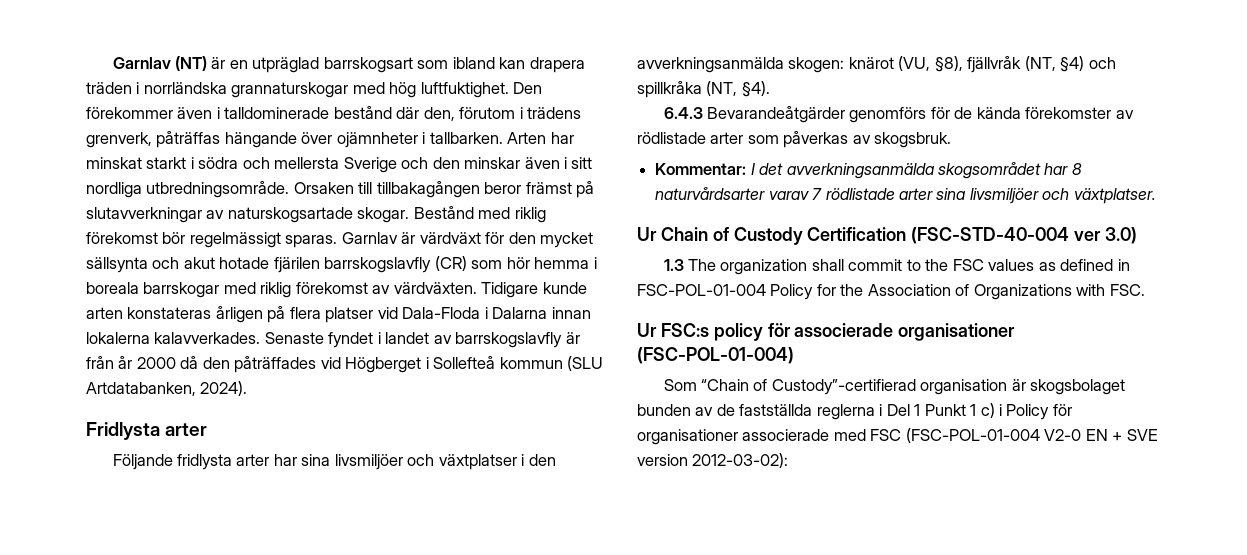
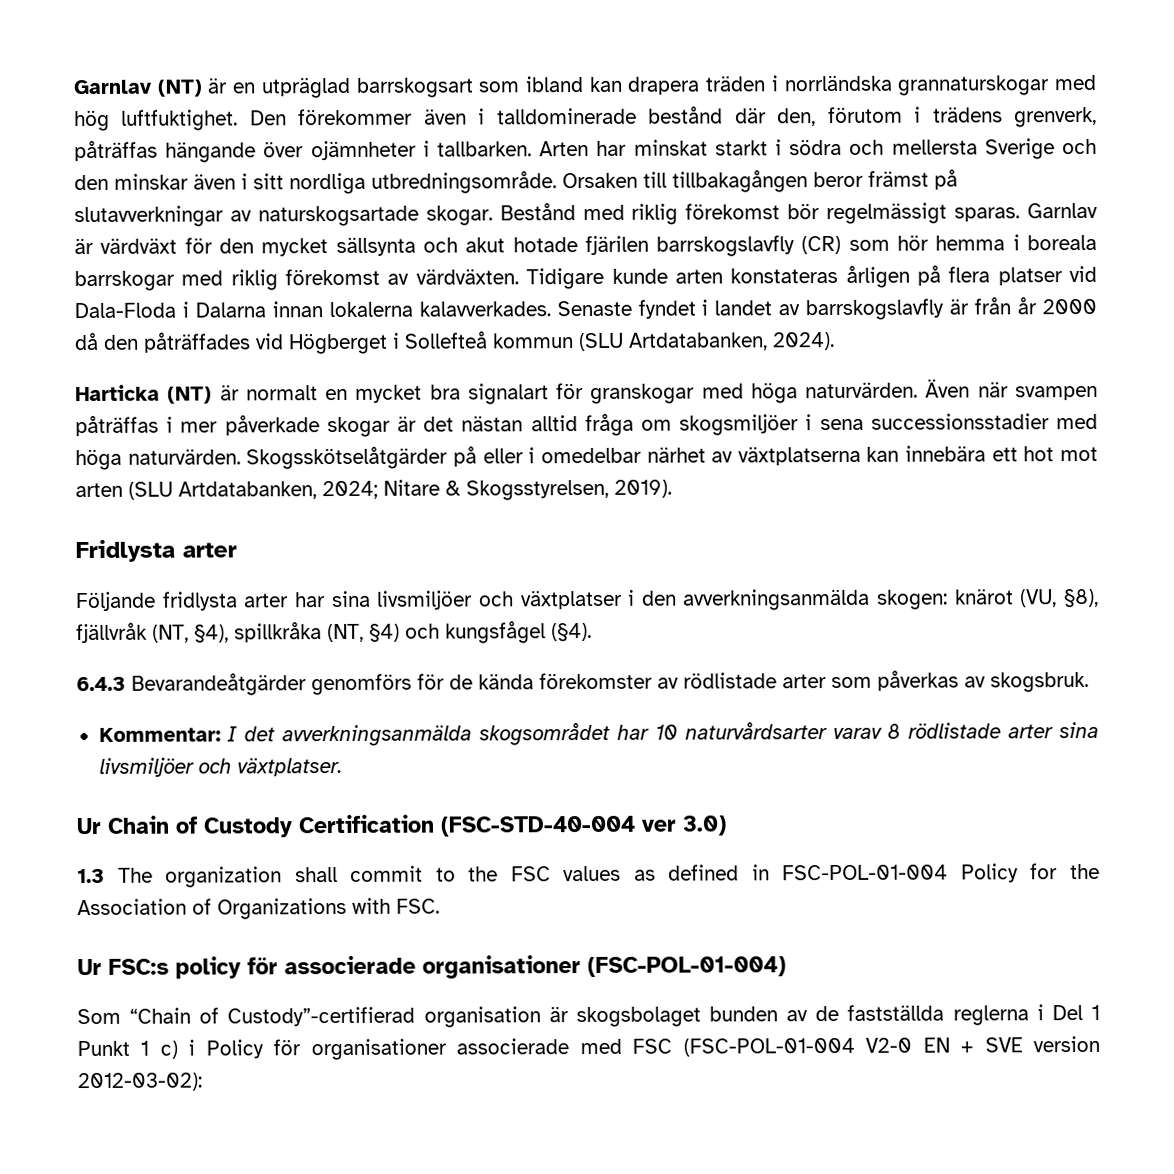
(248, 388) none -> [75,378,1098,405] [75,413,1099,438] [75,445,1098,471] [75,479,672,501] // Harticka (NT) är normalt en mycket bra signalart för granskogar med höga naturvärden. Även när svampen påträffas i mer påverkade skogar är det nästan alltid fråga om skogsmiljöer i sena successionsstadier med höga naturvärden. Skogsskötselåtgärder på eller i omedelbar närhet av växtplatserna kan innebära ett hot mot arten (SLU Artdatabanken, 2024; Nitare & Skogsstyrelsen, 2019).
[1060,56,1116,72] [637,81,770,98] §4) och spillkråka (NT, §4). -> [194,621,592,644] §4), spillkråka (NT, §4) och kungsfågel (§4).
[1071,163,1082,175] 8 -> [654,724,678,740] 10
[812,188,823,200] 7 -> [887,723,902,739] 8

